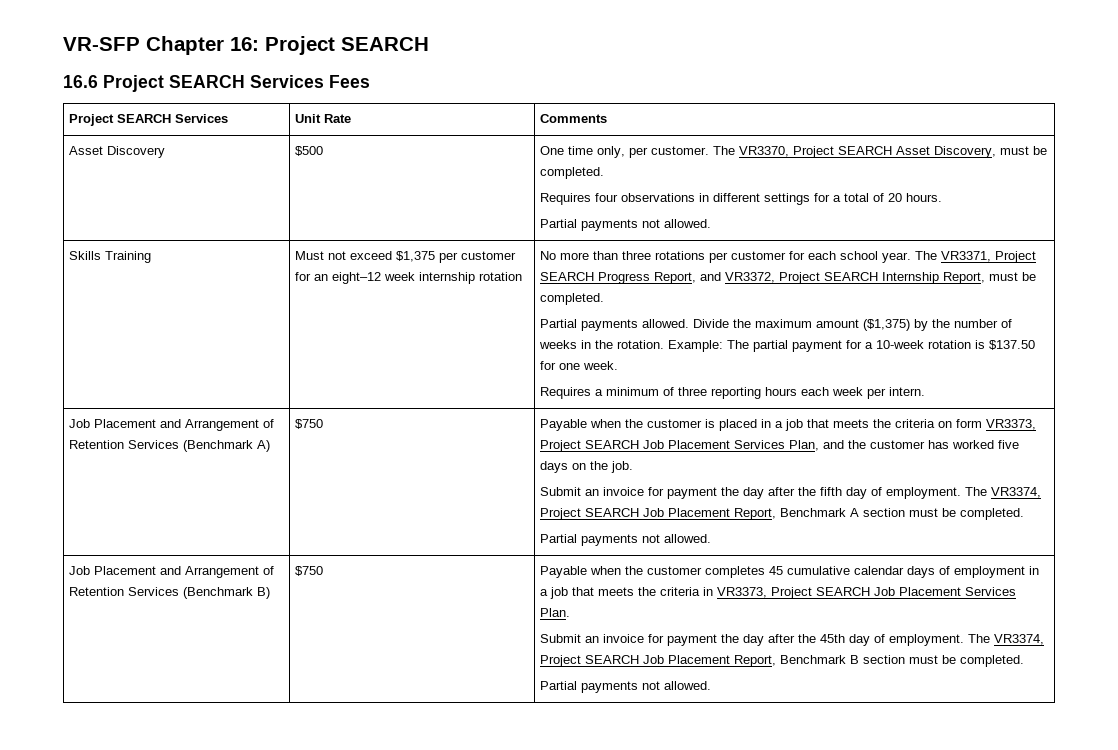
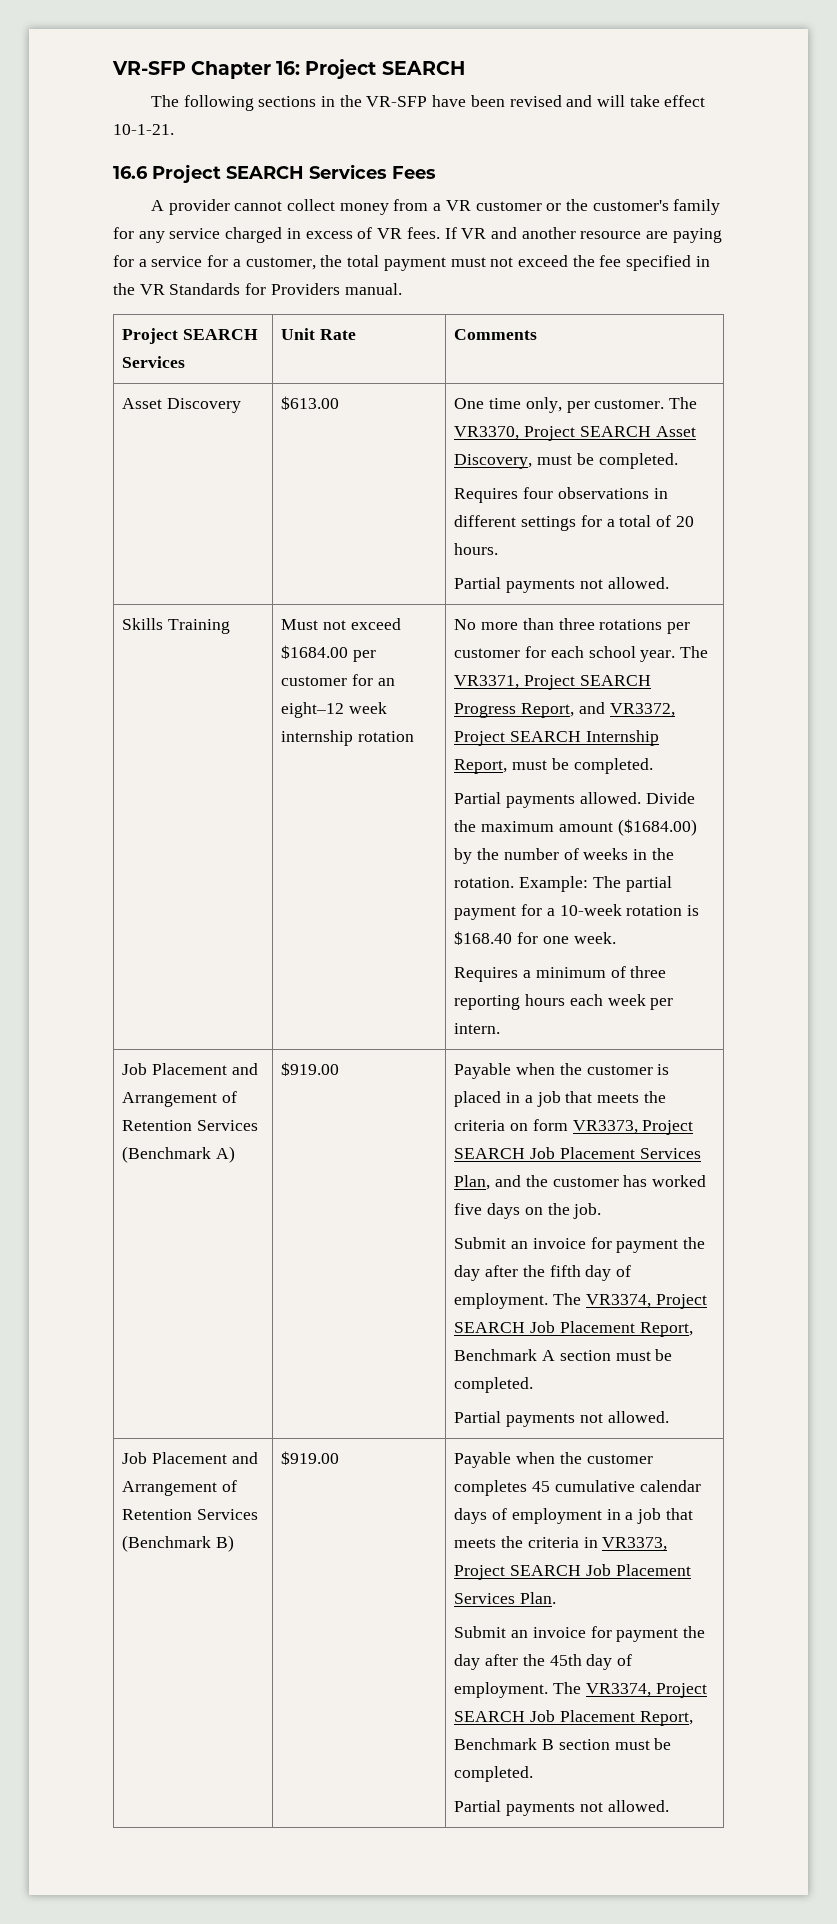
(429, 44) none -> [150,95,706,111] [113,124,174,135] // The following sections in the VR-SFP have been revised and will take effect 10-1-21.
(370, 81) none -> [150,199,721,215] [113,227,722,243] [113,255,710,271] [113,283,402,295] // A provider cannot collect money from a VR customer or the customer's family for any service charged in excess of VR fees. If VR and another resource are paying for a service for a customer, the total payment must not exceed the fee specified in the VR Standards for Providers manual.
[295,146,324,156] $500 -> [281,396,340,410] $613.00
[396,251,436,262] $1,375 -> [281,645,349,659] $1684.00
[863,319,911,331] ($1,375) -> [617,819,697,836] ($1684.00)
[989,340,1036,350] $137.50 -> [454,931,513,945] $168.40
[295,419,324,429] $750 -> [281,1062,340,1076] $919.00
[295,566,324,576] $750 -> [281,1451,340,1465] $919.00

